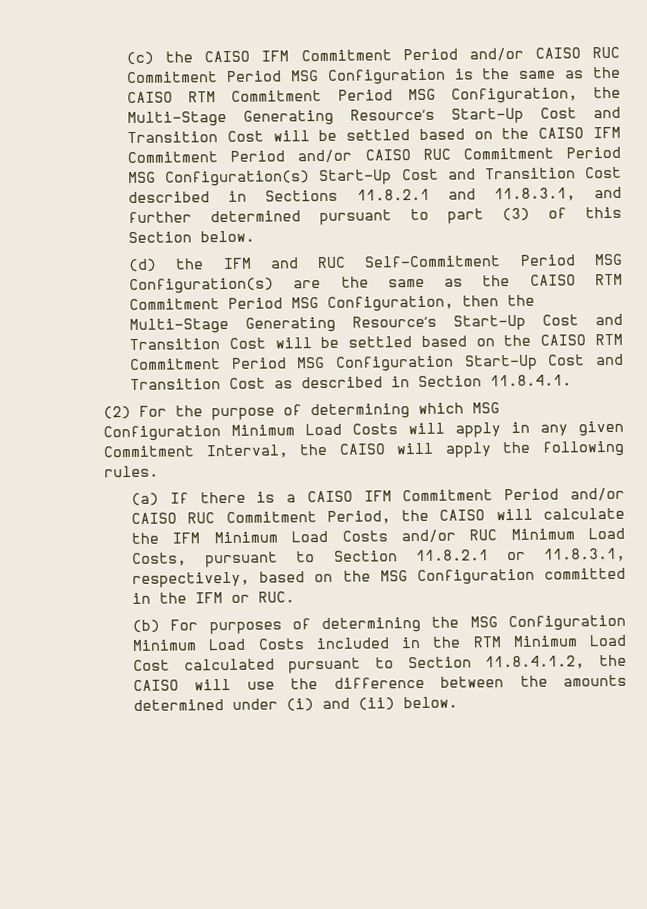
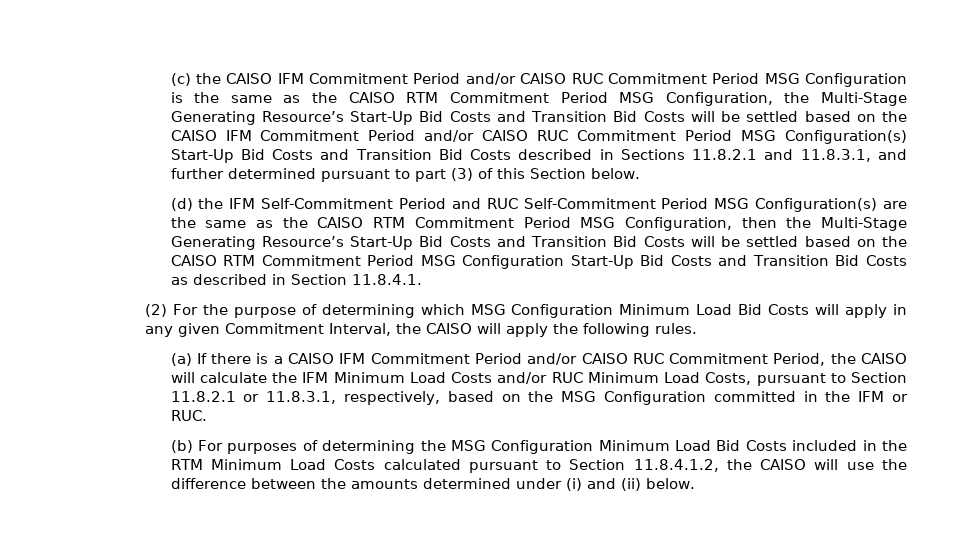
[540,106,621,119] [127,130,264,144] Cost and Transition Cost -> [419,111,685,122] Bid Costs and Transition Bid Costs
[401,166,623,181] Cost and Transition Cost -> [240,149,512,160] Bid Costs and Transition Bid Costs
(252, 263) none -> [261,198,447,209] Self-Commitment Period
[542,313,623,326] [129,337,266,351] Cost and Transition Cost -> [419,236,685,247] Bid Costs and Transition Bid Costs
[547,353,625,366] [130,377,267,391] Cost and Transition Cost -> [640,255,908,266] Bid Costs and Transition Bid Costs
(343, 429) none -> [738,304,763,315] Bid
(247, 644) none -> [716,440,741,451] Bid
[133,659,171,672] Cost -> [334,459,376,470] Costs

